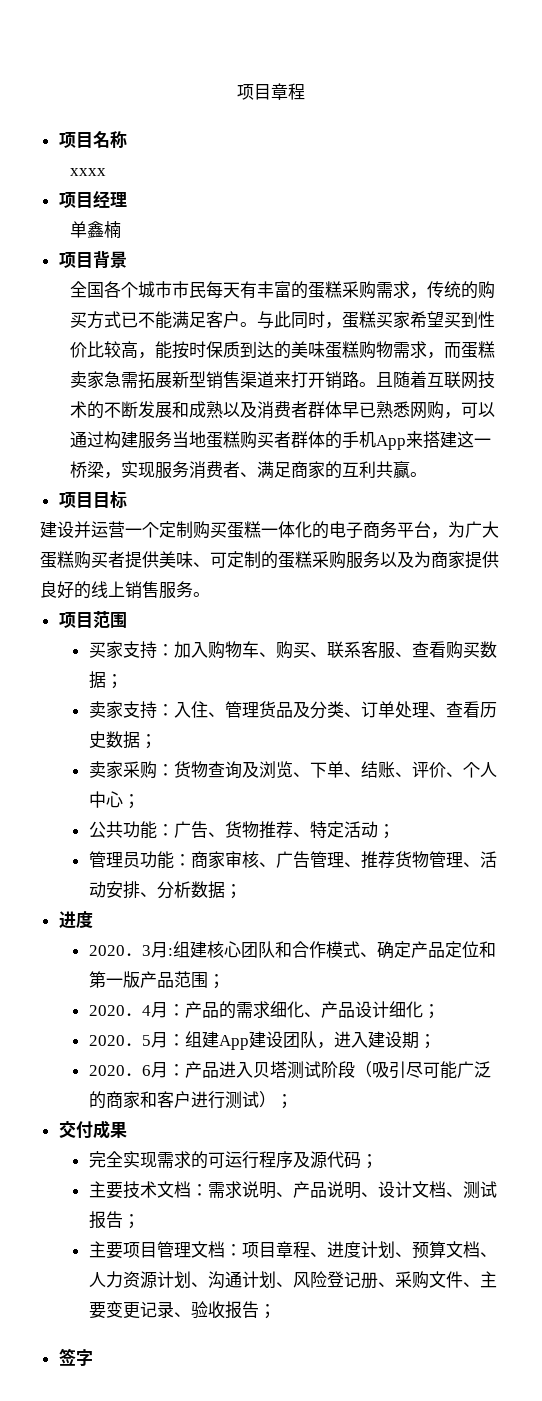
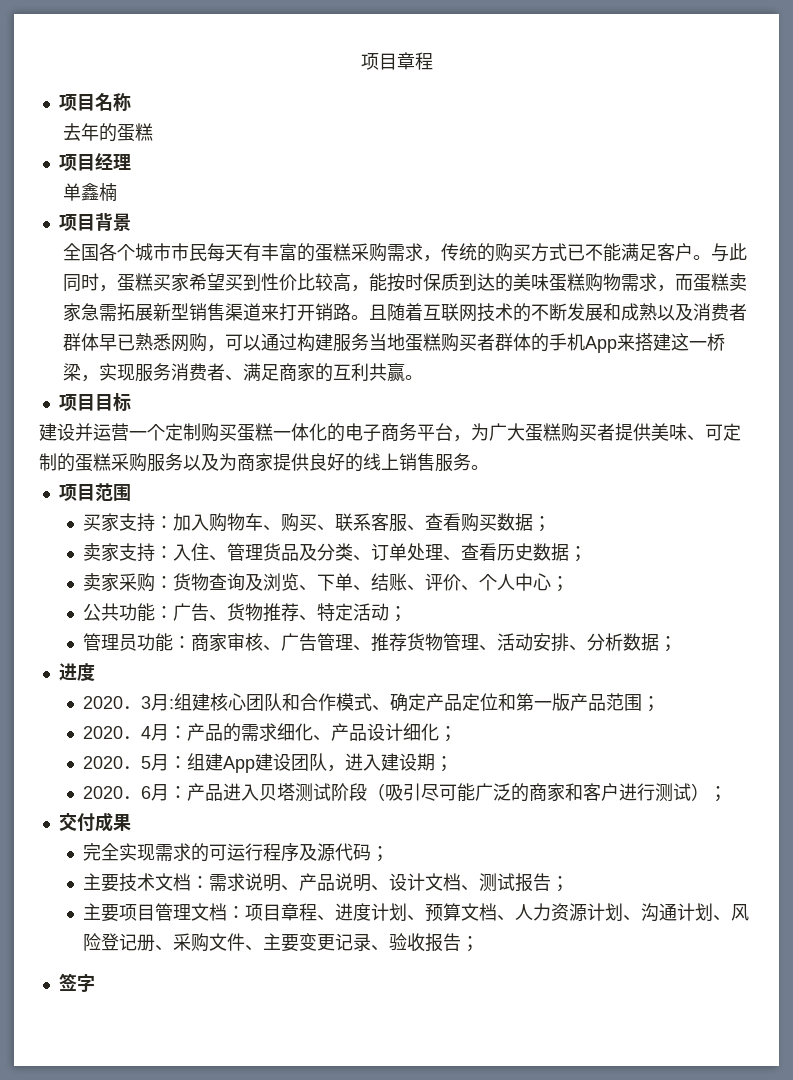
[69,168,106,176] xxxx -> [63,123,154,142] 去年的蛋糕

